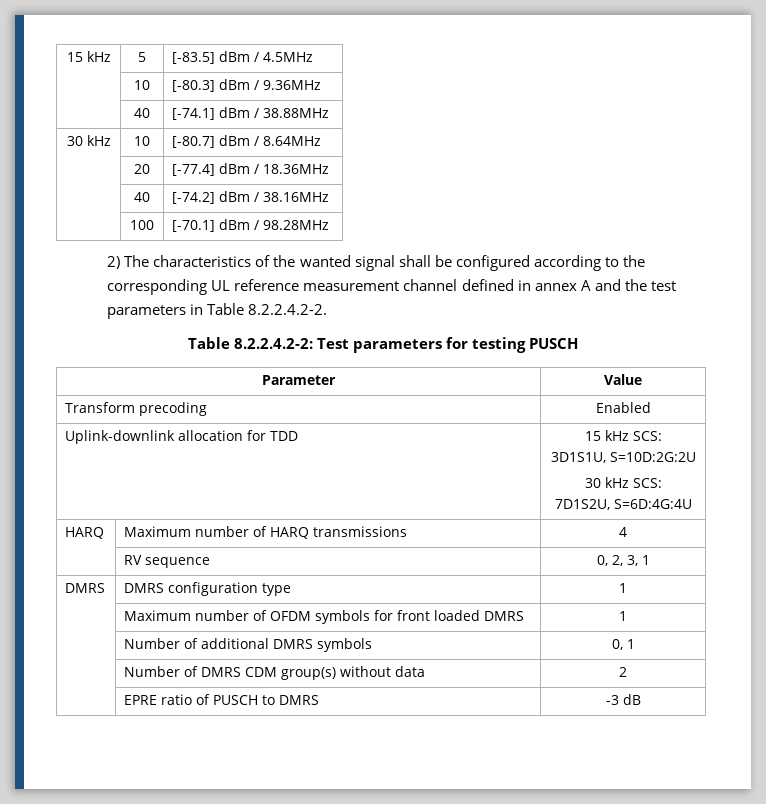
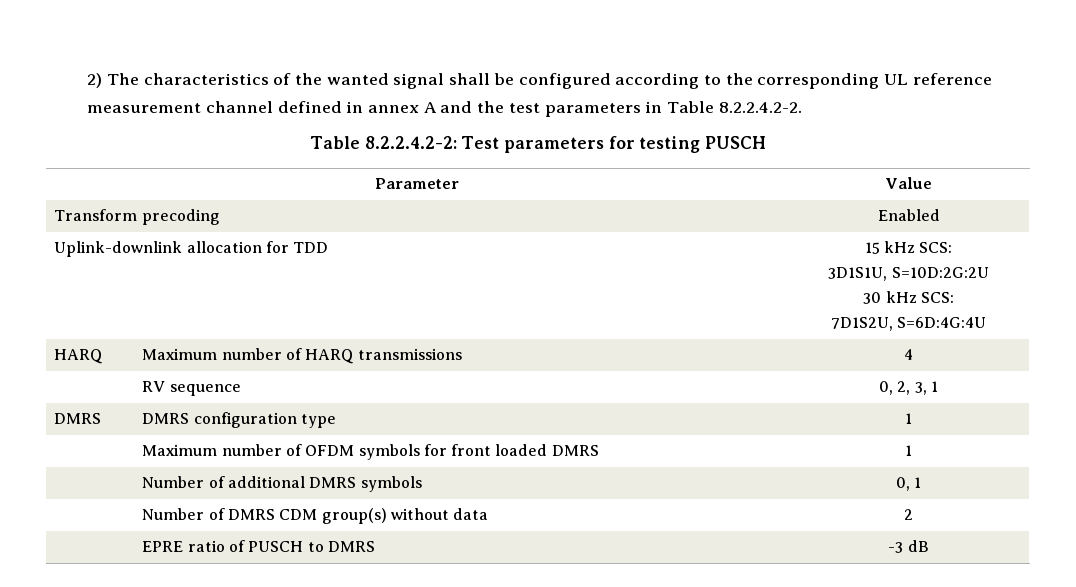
[66,51,111,62] [138,52,146,62] [172,51,314,64] [134,80,150,90] [172,79,322,92] [134,108,150,118] [172,107,330,120] [66,135,111,146] [134,136,150,146] [172,135,322,148] [134,164,150,174] [172,163,330,176] [134,192,150,202] [172,191,330,204] [130,220,154,230] [172,219,330,232] 15 kHz | 5 | [-83.5] dBm / 4.5MHz // | 10 | [-80.3] dBm / 9.36MHz // | 40 | [-74.1] dBm / 38.88MHz // 30 kHz | 10 | [-80.7] dBm / 8.64MHz // | 20 | [-77.4] dBm / 18.36MHz // | 40 | [-74.2] dBm / 38.16MHz // | 100 | [-70.1] dBm / 98.28MHz // -> (87, 80) none

